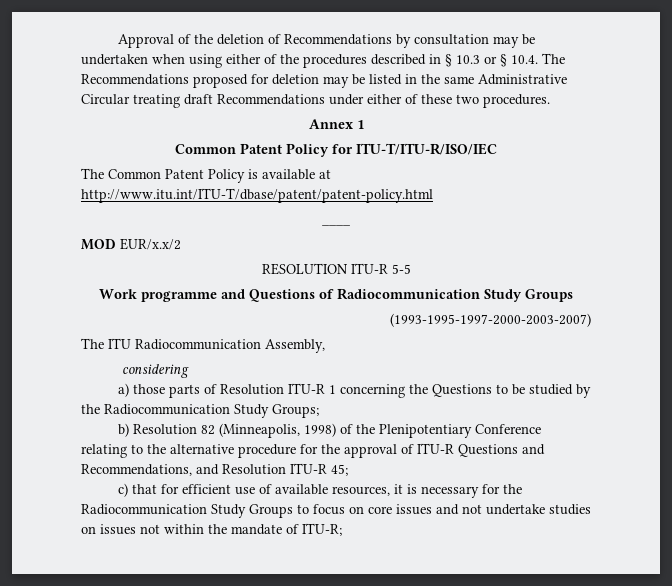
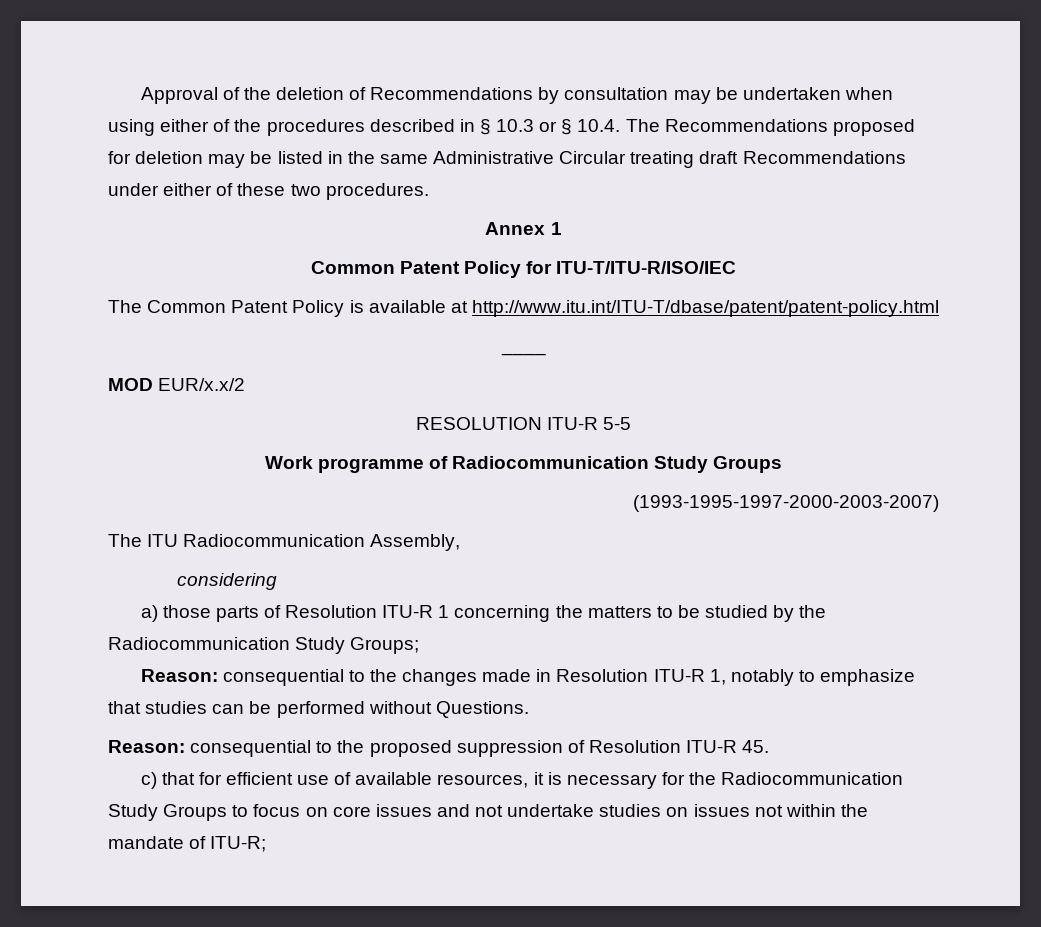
[221,289,315,302] and Questions -> (424, 465) none
[432,384,493,397] Questions -> [587,606,652,618] matters
[118,423,542,438] [81,443,545,458] [81,463,348,476] b) Resolution 82 (Minneapolis, 1998) of the Plenipotentiary Conference relating to the alternative procedure for the approval of ITU-R Questions and Recommendations, and Resolution ITU-R 45; -> [140,669,916,686] [108,701,529,718] [108,740,770,757] Reason: consequential to the changes made in Resolution ITU-R 1, notably to emphasize that studies can be performed without Questions. // Reason: consequential to the proposed suppression of Resolution ITU-R 45.

